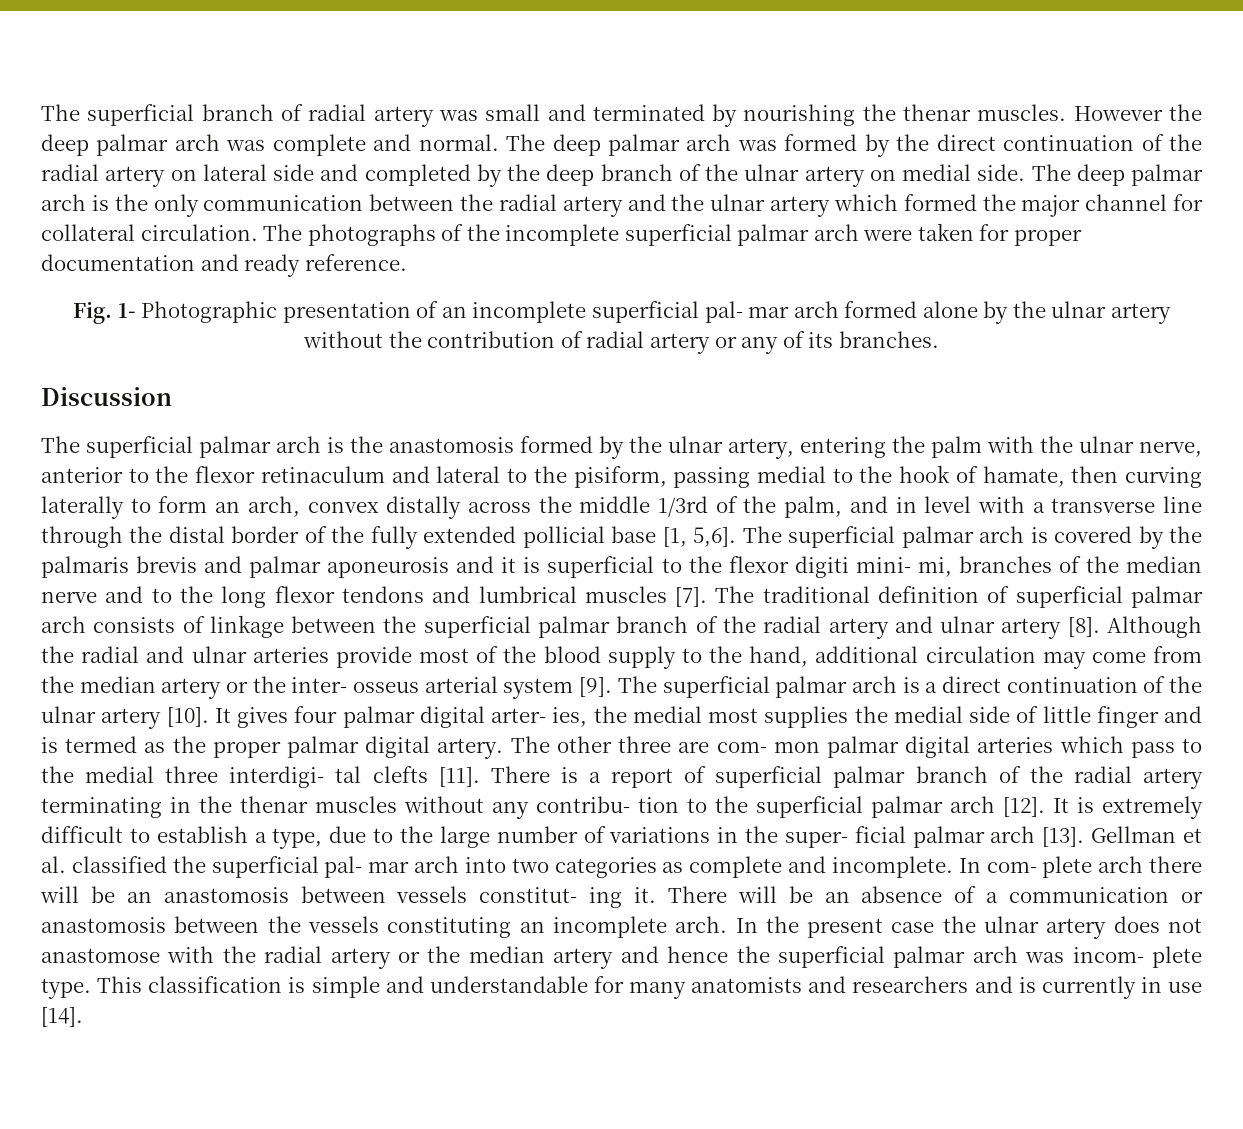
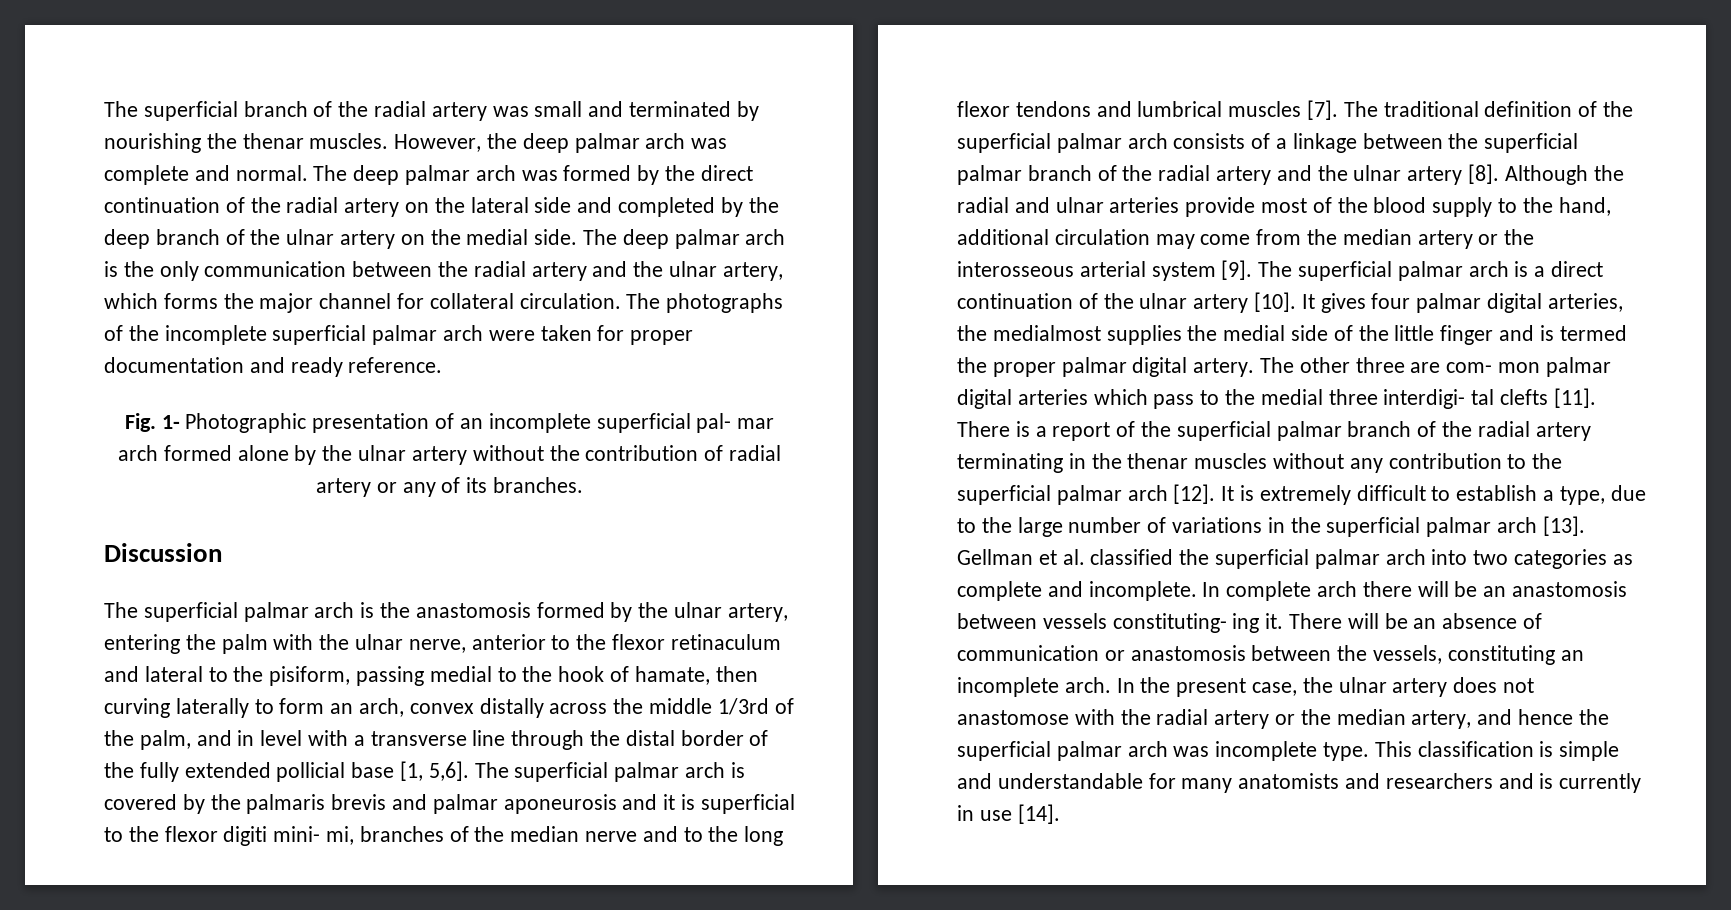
(303, 112) none -> [338,101,369,117] the
[1073,106,1163,121] However -> [394,134,482,152] However,
(197, 175) none -> [434,197,465,213] the
(896, 175) none -> [430,229,461,245] the
[770,194,977,217] artery which formed -> [722,262,783,281] [104,293,218,309] artery, which forms
(1010, 594) none -> [1603,101,1634,117] the
(205, 624) none -> [1276,138,1288,149] a
(933, 624) none -> [1317,165,1348,181] the
[291,677,420,693] inter- osseus -> [957,261,1074,277] interosseous
[491,706,758,727] arter- ies, the medial most -> [1547,293,1623,312] [957,325,1101,341] arteries, the medialmost
(1039, 714) none -> [1358,325,1389,341] the
[144,742,166,753] as -> (1627, 333) none
(707, 774) none -> [1141,421,1172,437] the
[536,796,679,813] contribu- tion -> [1388,453,1502,469] contribution
[784,826,906,848] super- ficial -> [1326,517,1421,537] superficial
[324,856,410,878] pal- mar -> [1314,549,1380,569] palmar
[986,856,1093,878] com- plete -> [1226,581,1312,601] complete
[479,887,578,903] constitut- -> [1112,613,1227,633] constituting-
[986,892,999,903] a -> (1543, 621) none
[307,916,379,933] vessels -> [1373,645,1443,664] vessels,
[891,922,935,933] case -> [1252,682,1298,696] case,
[553,948,614,969] artery -> [1411,710,1472,729] artery,
[1072,946,1202,968] incom- plete -> [1215,741,1318,761] incomplete

